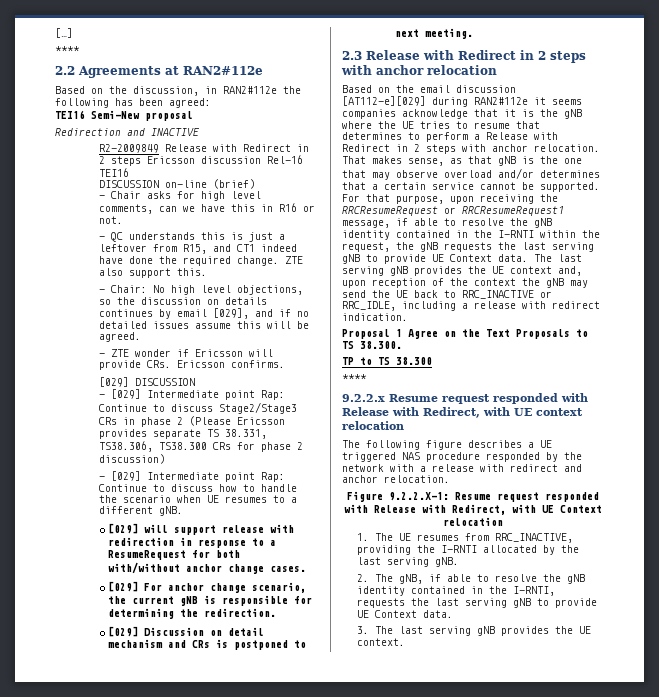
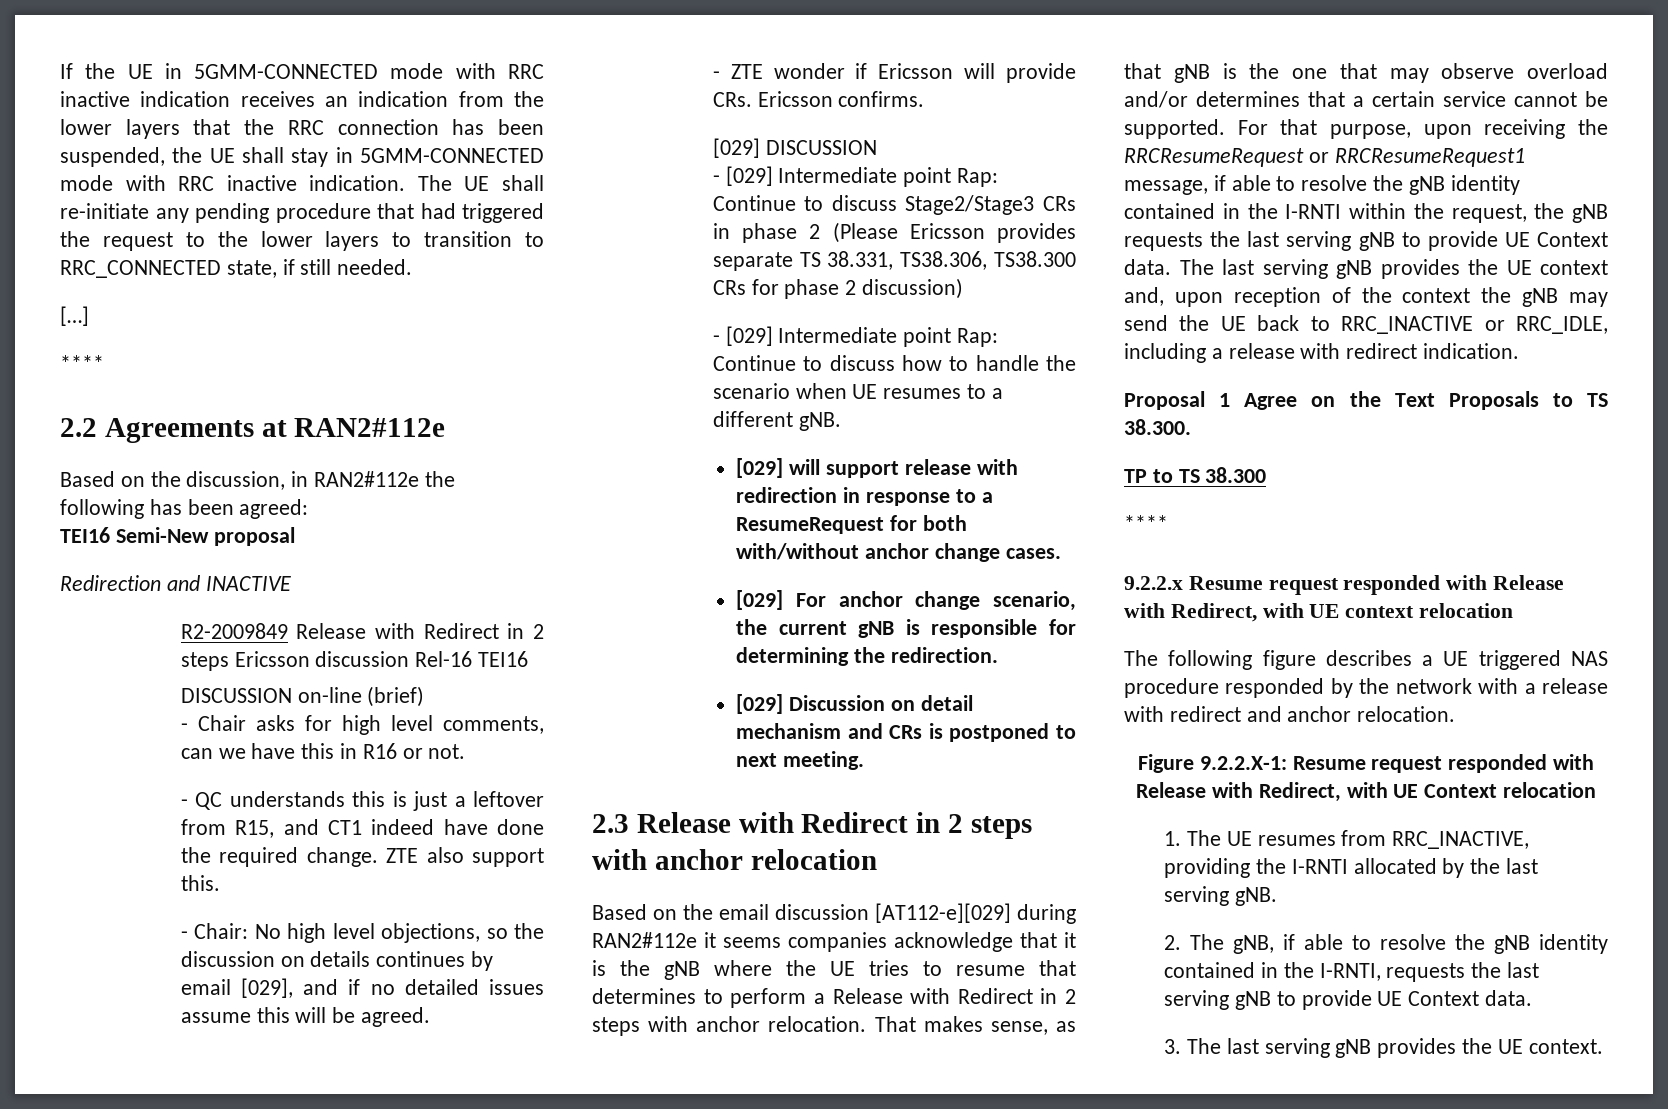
(55, 33) none -> [60,63,544,79] [60,91,544,107] [60,119,544,139] [60,147,544,167] [60,175,544,191] [60,203,544,223] [60,231,544,251] [60,259,413,278] If the UE in 5GMM-CONNECTED mode with RRC inactive indication receives an indication from the lower layers that the RRC connection has been suspended, the UE shall stay in 5GMM-CONNECTED mode with RRC inactive indication. The UE shall re-initiate any pending procedure that had triggered the request to the lower layers to transition to RRC_CONNECTED state, if still needed. //

